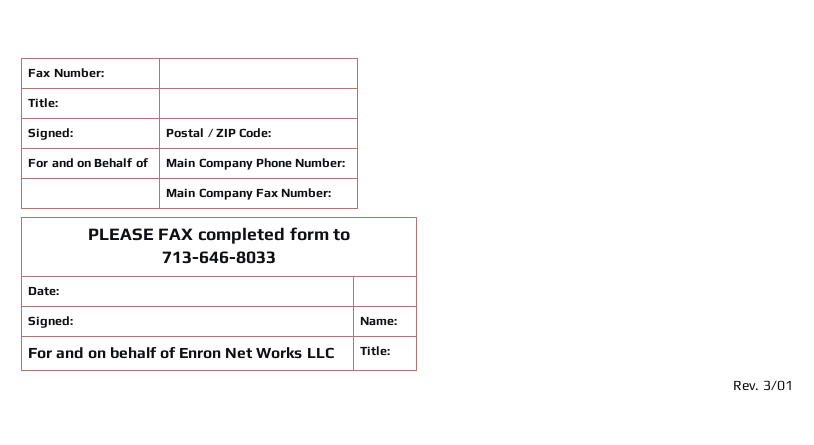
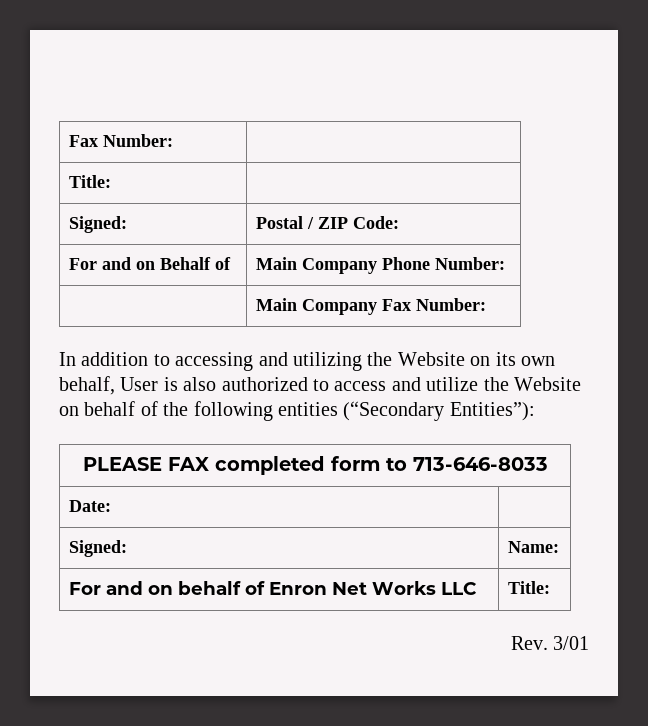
(332, 193) none -> [59,352,555,371] [59,376,581,395] [59,401,535,421] // In addition to accessing and utilizing the Website on its own behalf, User is also authorized to access and utilize the Website on behalf of the following entities (“Secondary Entities”):

